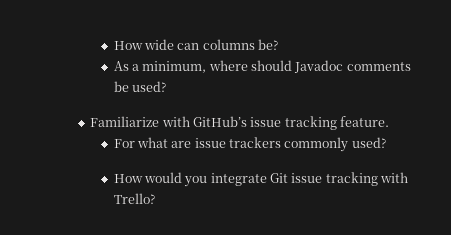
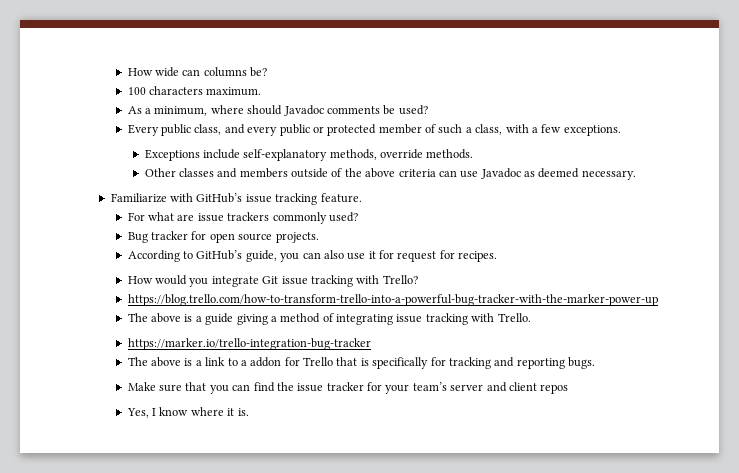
(279, 44) none -> [127,86,262,96] // 100 characters maximum.
(166, 86) none -> [127,124,621,136] [144,149,474,161] [144,168,636,180] // Every public class, and every public or protected member of such a class, with a few exceptions. // Exceptions include self-explanatory methods, override methods. // Other classes and members outside of the above criteria can use Javadoc as deemed necessary.
(386, 142) none -> [127,231,319,243] [127,250,498,262] // Bug tracker for open source projects. // According to GitHub’s guide, you can also use it for request for recipes.
(155, 198) none -> [127,294,658,306] [127,313,531,325] [127,338,371,350] [127,357,596,369] [127,382,569,394] [126,407,249,418] // https://blog.trello.com/how-to-transform-trello-into-a-powerful-bug-tracker-with-the-marker-power-up // The above is a guide giving a method of integrating issue tracking with Trello. // https://marker.io/trello-integration-bug-tracker // The above is a link to a addon for Trello that is specifically for tracking and reporting bugs. // Make sure that you can find the issue tracker for your team’s server and client repos // Yes, I know where it is.

